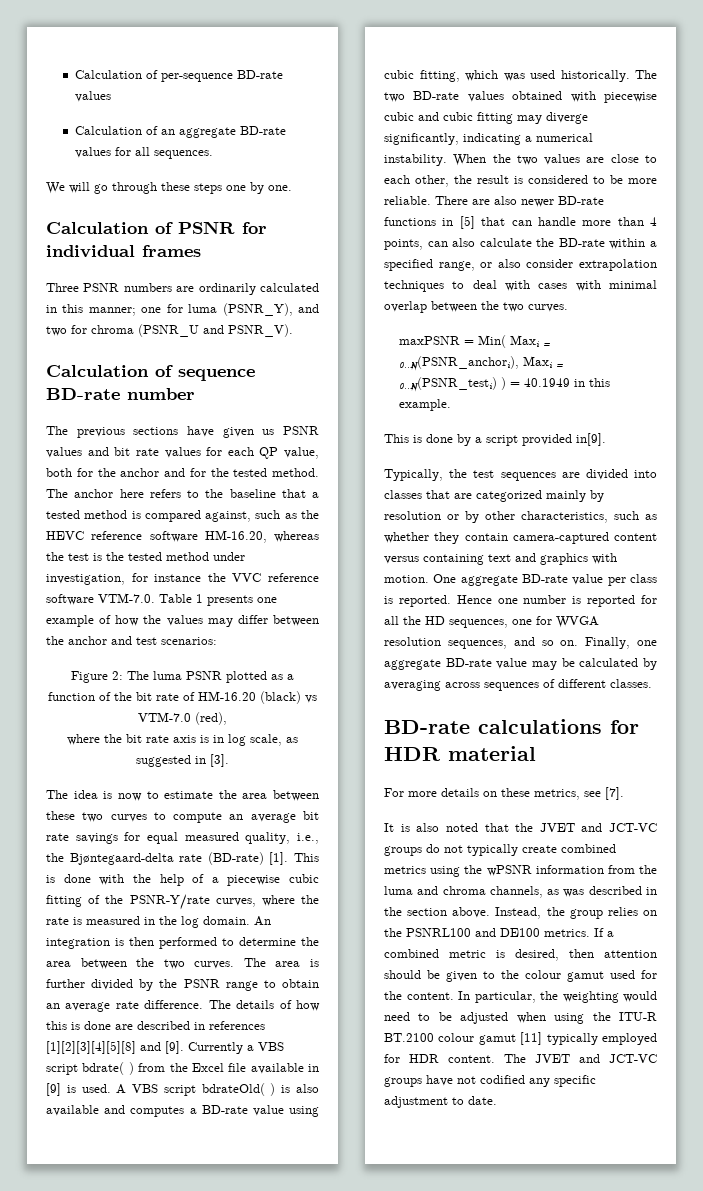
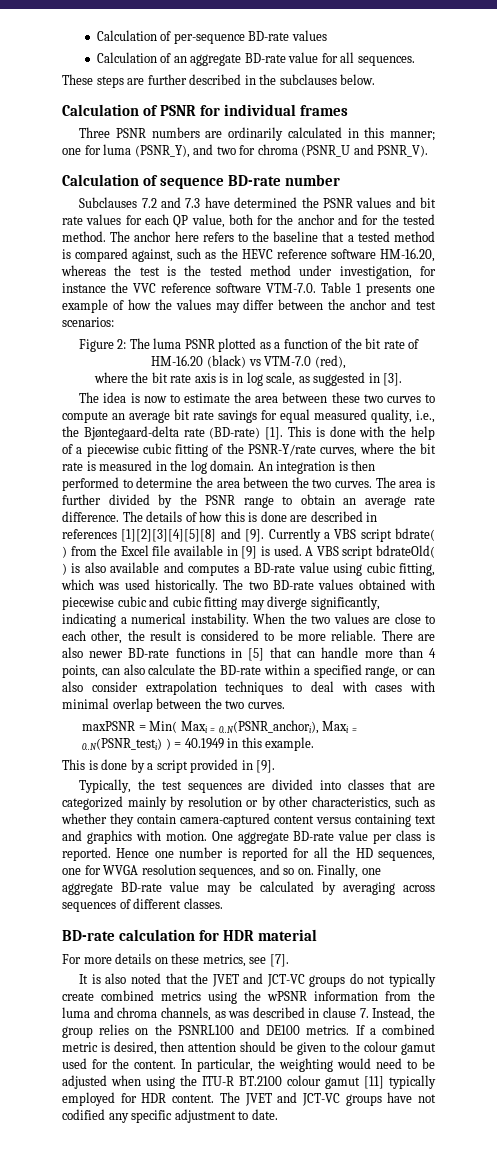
[75,147,112,158] values -> [288,52,319,63] value
[46,182,292,194] We will go through these steps one by one. -> [62,74,376,88] These steps are further described in the subclauses below.
[46,426,275,438] The previous sections have given us -> [79,197,319,208] Subclauses 7.2 and 7.3 have determined the
(319, 899) none -> [419,443,436,454] bit
(493, 265) none -> [416,668,435,675] can
[576,433,606,446] in[9]. -> [241,760,276,773] in [9].
[478,719,602,734] calculations -> [119,929,196,941] calculation
[384,907,491,918] the section above. -> [323,1007,369,1018] clause 7.

